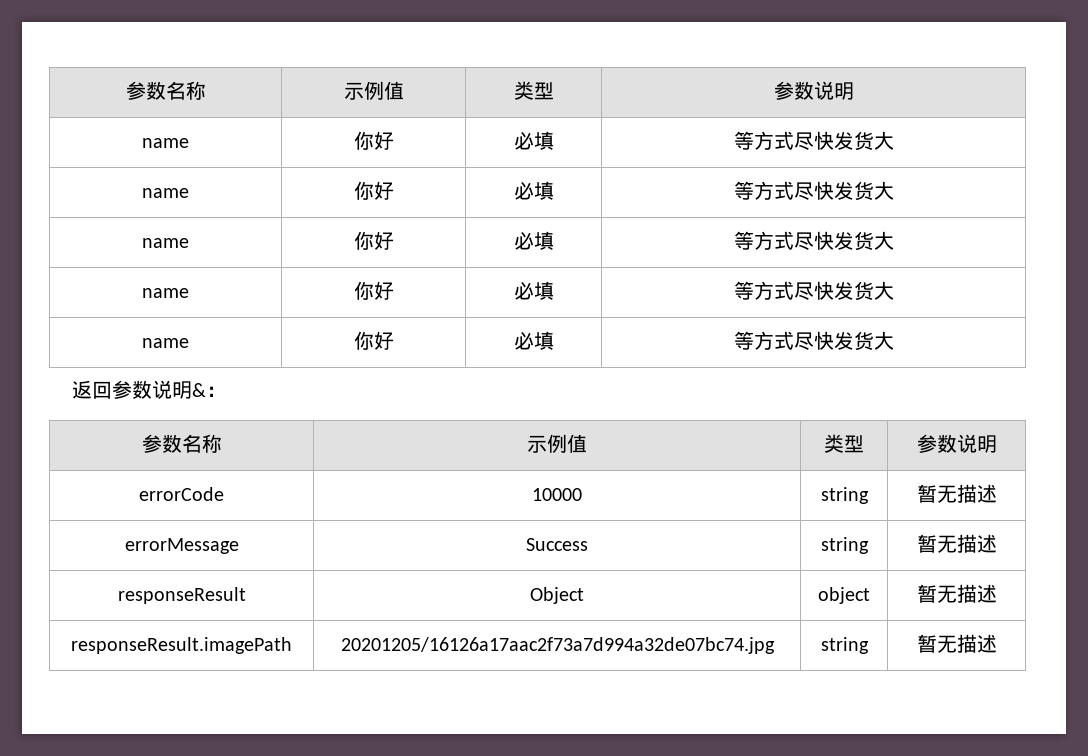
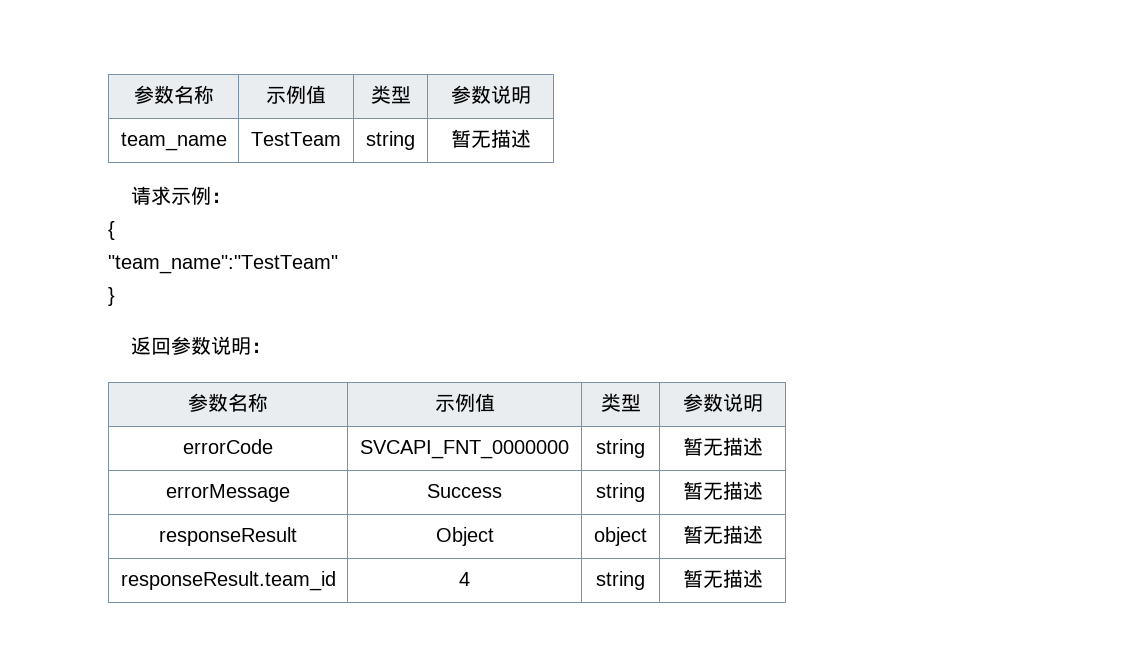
[125,81,206,100] [343,81,404,100] [513,81,554,100] [773,81,854,100] [142,138,189,148] [353,131,394,150] [513,131,554,150] [733,131,894,151] [142,188,189,198] [353,181,394,200] [513,181,554,200] [733,181,894,201] [142,238,189,248] [353,231,394,250] [513,231,554,250] [733,231,894,251] [142,288,189,298] [353,281,394,300] [513,281,554,300] [733,281,894,301] [142,338,189,348] [353,331,394,350] [513,331,554,350] [733,331,894,351] 参数名称 | 示例值 | 类型 | 参数说明 // name | 你好 | 必填 | 等方式尽快发货大 // name | 你好 | 必填 | 等方式尽快发货大 // name | 你好 | 必填 | 等方式尽快发货大 // name | 你好 | 必填 | 等方式尽快发货大 // name | 你好 | 必填 | 等方式尽快发货大 -> [133,85,214,104] [266,85,326,104] [370,85,411,104] [450,85,531,104] [120,132,227,151] [251,132,341,146] [366,131,415,150] [450,129,531,148] [130,186,231,205] [108,221,115,240] [108,255,338,274] [108,287,115,306] 参数名称 | 示例值 | 类型 | 参数说明 // team_name | TestTeam | string | 暂无描述 // 请求示例： // { // "team_name":"TestTeam" // }
[192,383,207,397] & -> (251, 346) none
[532,488,582,501] 10000 -> [360,440,569,459] SVCAPI_FNT_0000000
[71,637,292,654] [340,637,775,654] responseResult.imagePath | 20201205/16126a17aac2f73a7d994a32de07bc74.jpg -> [120,571,336,591] [459,572,470,586] responseResult.team_id | 4

